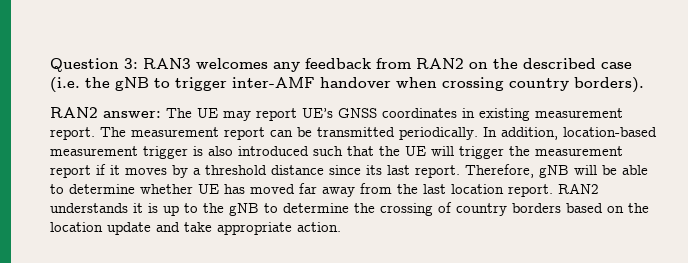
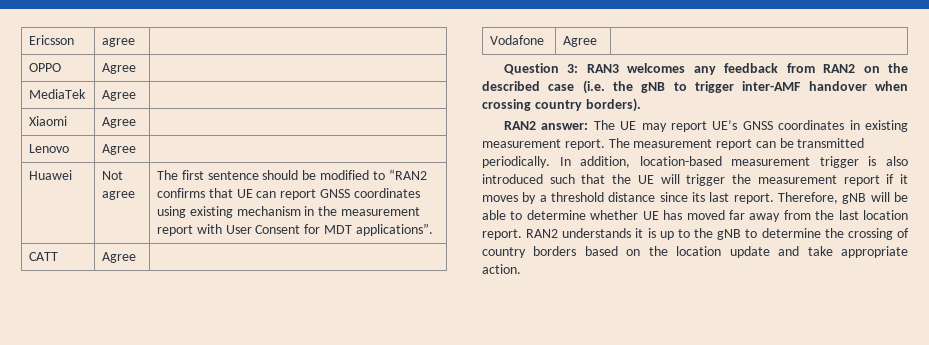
(50, 65) none -> [29,35,75,45] [102,38,136,47] [29,63,62,72] [102,63,137,74] [29,89,87,99] [102,90,137,101] [29,116,68,126] [102,117,137,128] [29,144,70,153] [102,144,137,155] [29,170,73,180] [102,171,124,180] [102,191,136,200] [157,169,427,180] [157,188,420,200] [157,206,421,218] [157,223,433,236] [29,252,59,261] [102,252,137,263] [490,35,545,45] [563,36,598,47] Ericsson | agree | // OPPO | Agree | // MediaTek | Agree | // Xiaomi | Agree | // Lenovo | Agree | // Huawei | Not agree | The first sentence should be modified to “RAN2 confirms that UE can report GNSS coordinates using existing mechanism in the measurement report with User Consent for MDT applications”. // CATT | Agree | // Vodafone | Agree | //

